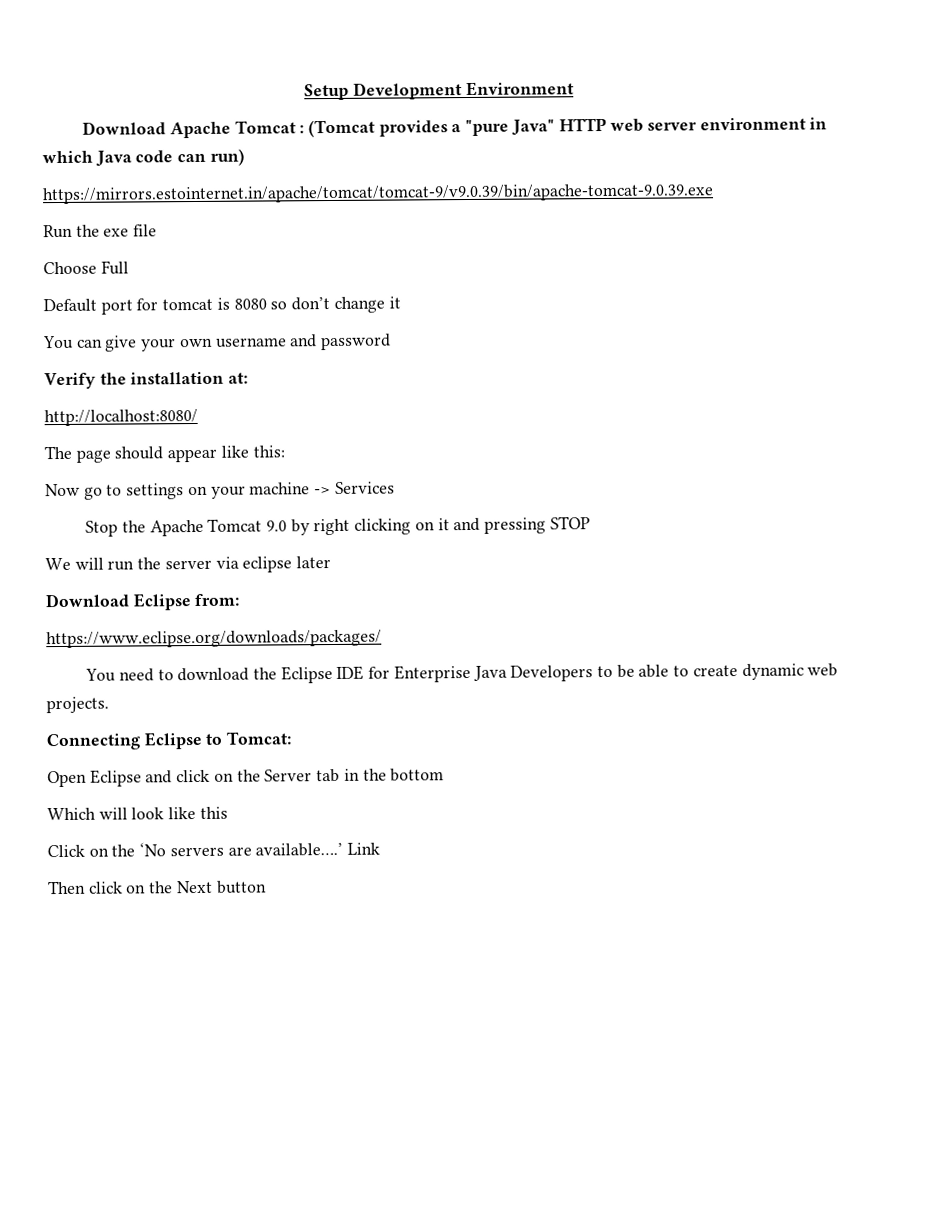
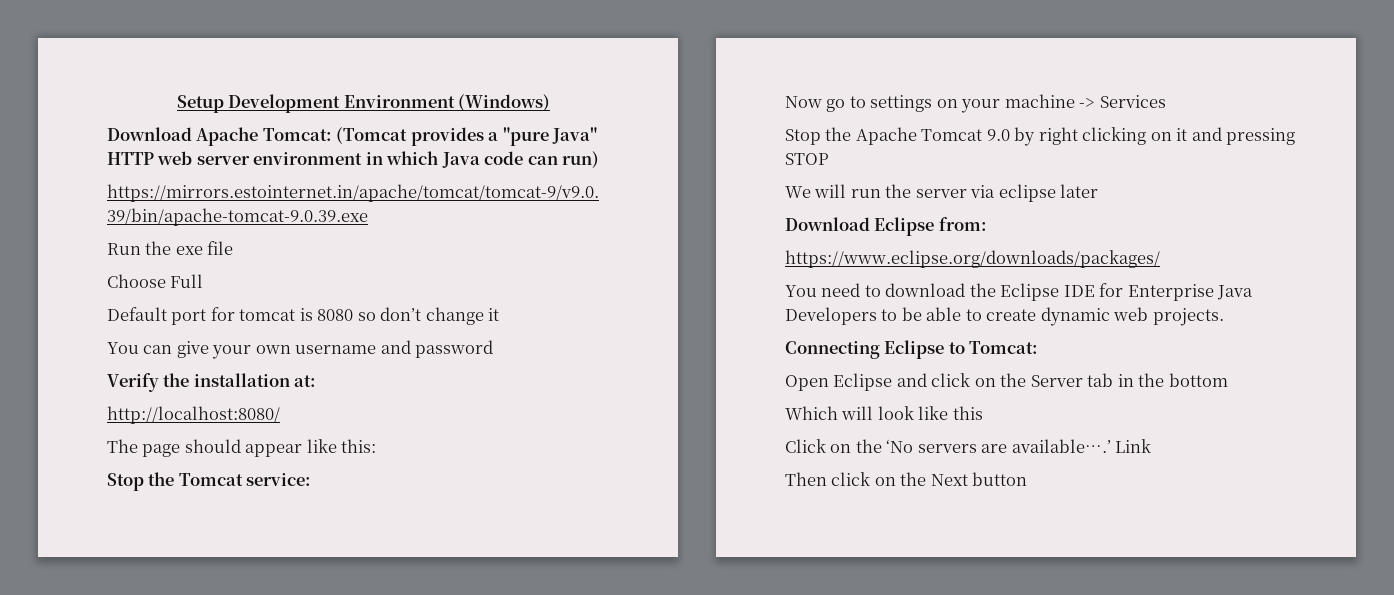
(574, 89) none -> [458,94,551,111] (Windows)
[234,120,305,134] Tomcat : -> [262,128,332,141] Tomcat:
(285, 451) none -> [107,472,312,491] // Stop the Tomcat service:

